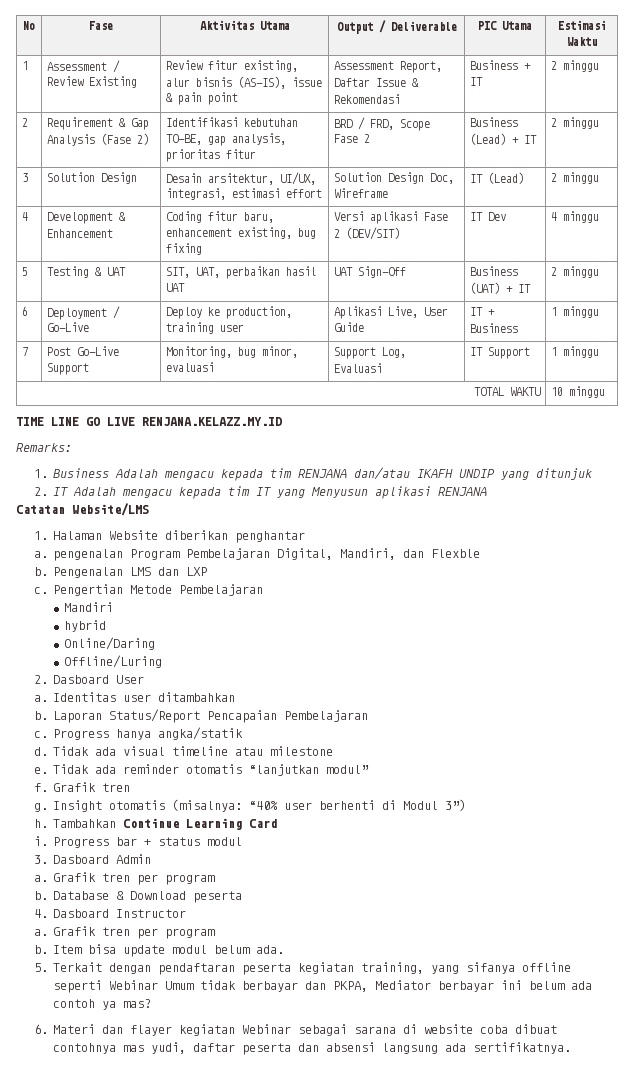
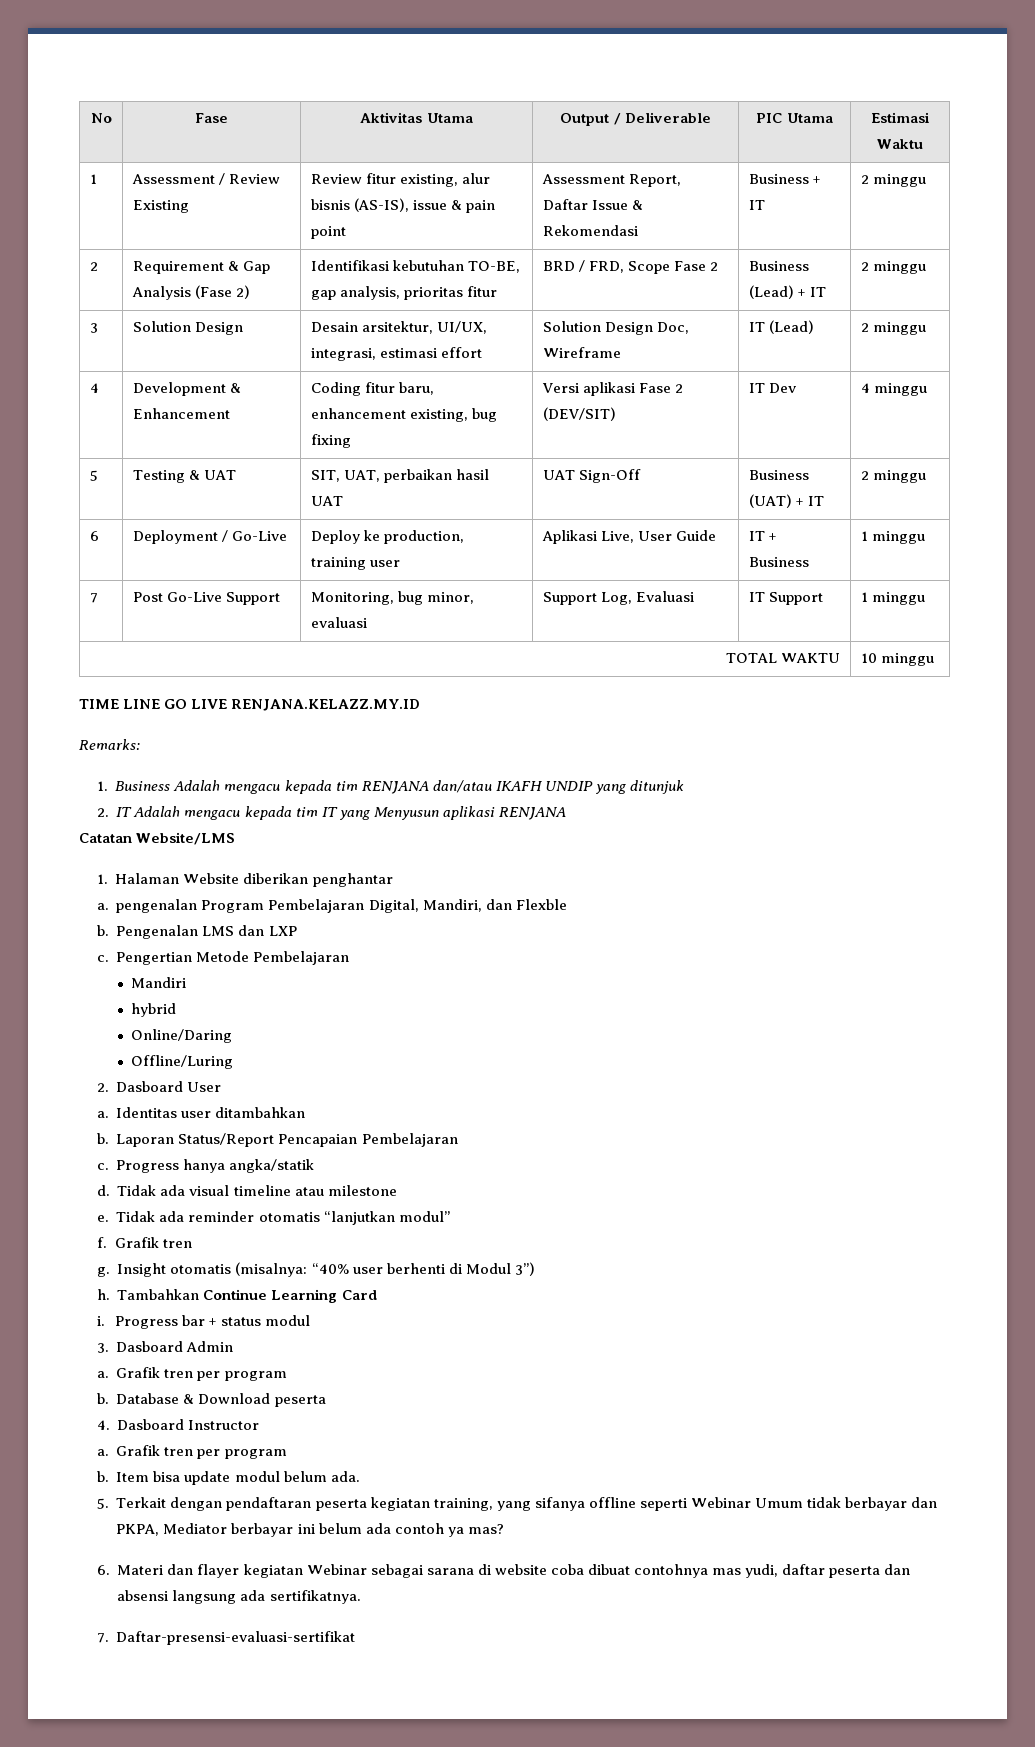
(572, 1048) none -> [96,1631,356,1645] // 7. Daftar-presensi-evaluasi-sertifikat

